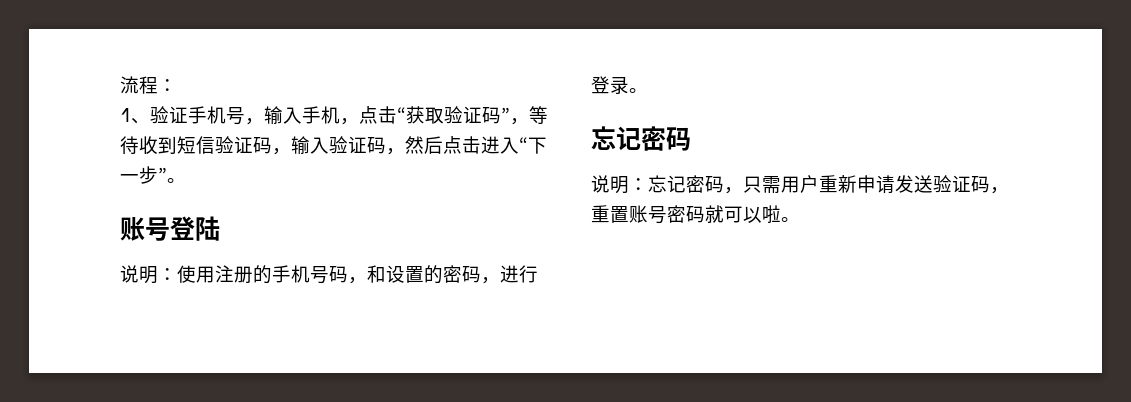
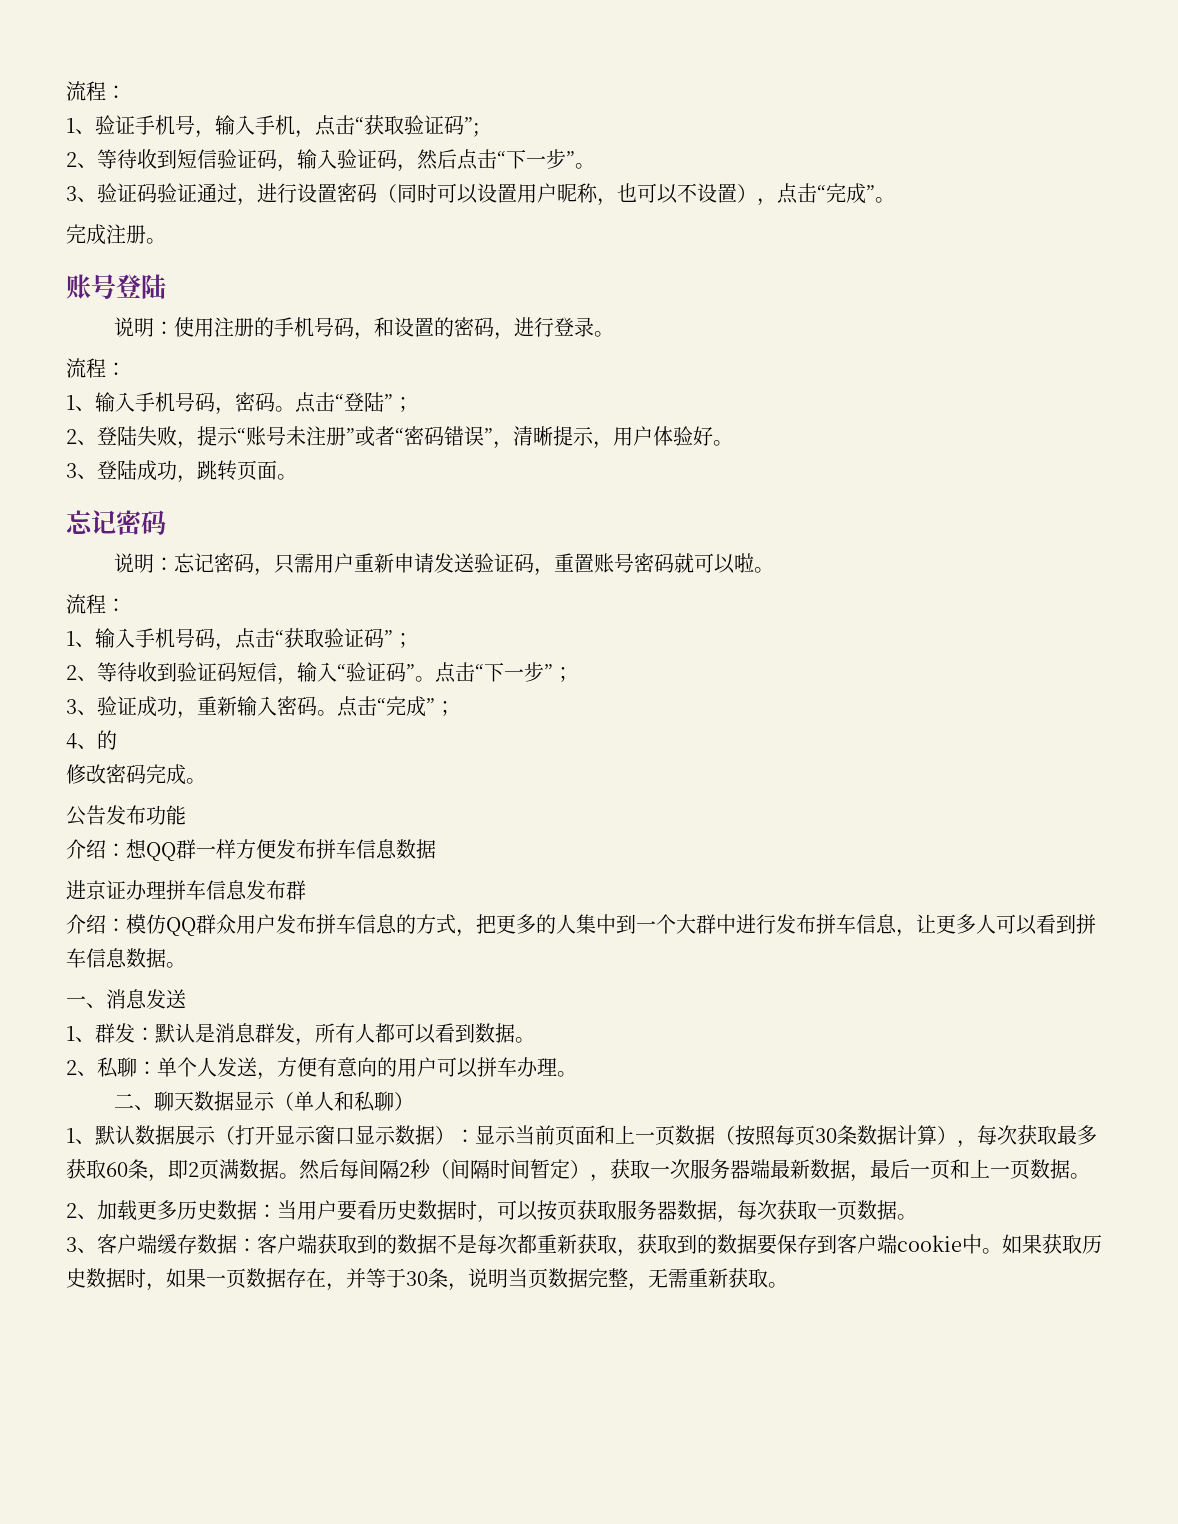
[501,107,529,125] ”， -> [464,117,480,137] [66,152,97,168] ”; // 2、
[481,136,519,154] 进入 -> (497, 159) none
(186, 180) none -> [66,183,895,206] [66,224,166,245] // 3、验证码验证通过，进行设置密码（同时可以设置用户昵称，也可以不设置），点击“完成”。 // 完成注册。
(648, 90) none -> [66,358,126,378] [66,392,413,415] [66,426,733,449] [66,460,297,483] // 流程： // 1、输入手机号码，密码。点击“登陆”； // 2、登陆失败，提示“账号未注册”或者“密码错误”，清晰提示，用户体验好。 // 3、登陆成功，跳转页面。
(800, 219) none -> [66,594,126,614] [66,628,413,651] [66,662,573,685] [66,696,455,719] [66,730,117,750] [66,764,206,785] [66,805,186,826] [66,839,436,861] [66,880,306,900] [66,914,1096,937] [66,948,186,968] [66,989,186,1009] [66,1023,535,1046] [66,1057,577,1080] [113,1091,414,1112] [66,1125,1097,1148] [66,1159,1090,1182] [66,1200,917,1223] [66,1234,1102,1257] [66,1268,788,1291] // 流程： // 1、输入手机号码，点击“获取验证码”； // 2、等待收到验证码短信，输入“验证码”。点击“下一步”； // 3、验证成功，重新输入密码。点击“完成”； // 4、的 // 修改密码完成。 // 公告发布功能 // 介绍：想QQ群一样方便发布拼车信息数据 // 进京证办理拼车信息发布群 // 介绍：模仿QQ群众用户发布拼车信息的方式，把更多的人集中到一个大群中进行发布拼车信息，让更多人可以看到拼车信息数据。 // 一、消息发送 // 1、群发：默认是消息群发，所有人都可以看到数据。 // 2、私聊：单个人发送，方便有意向的用户可以拼车办理。 // 二、聊天数据显示（单人和私聊） // 1、默认数据展示（打开显示窗口显示数据）：显示当前页面和上一页数据（按照每页30条数据计算），每次获取最多获取60条，即2页满数据。然后每间隔2秒（间隔时间暂定），获取一次服务器端最新数据，最后一页和上一页数据。 // 2、加载更多历史数据：当用户要看历史数据时，可以按页获取服务器数据，每次获取一页数据。 // 3、客户端缓存数据：客户端获取到的数据不是每次都重新获取，获取到的数据要保存到客户端cookie中。如果获取历史数据时，如果一页数据存在，并等于30条，说明当页数据完整，无需重新获取。

